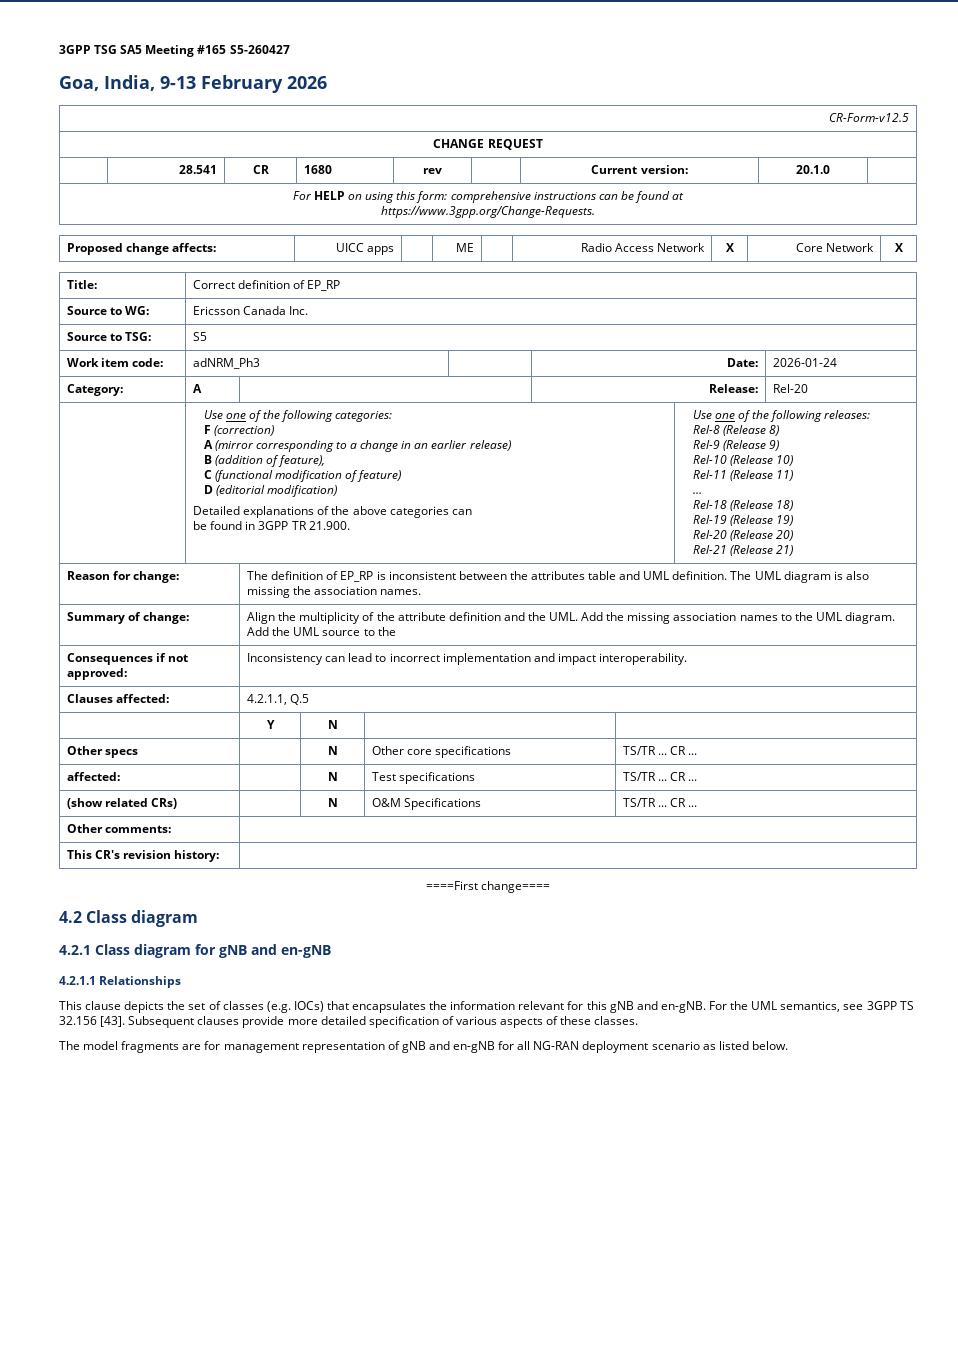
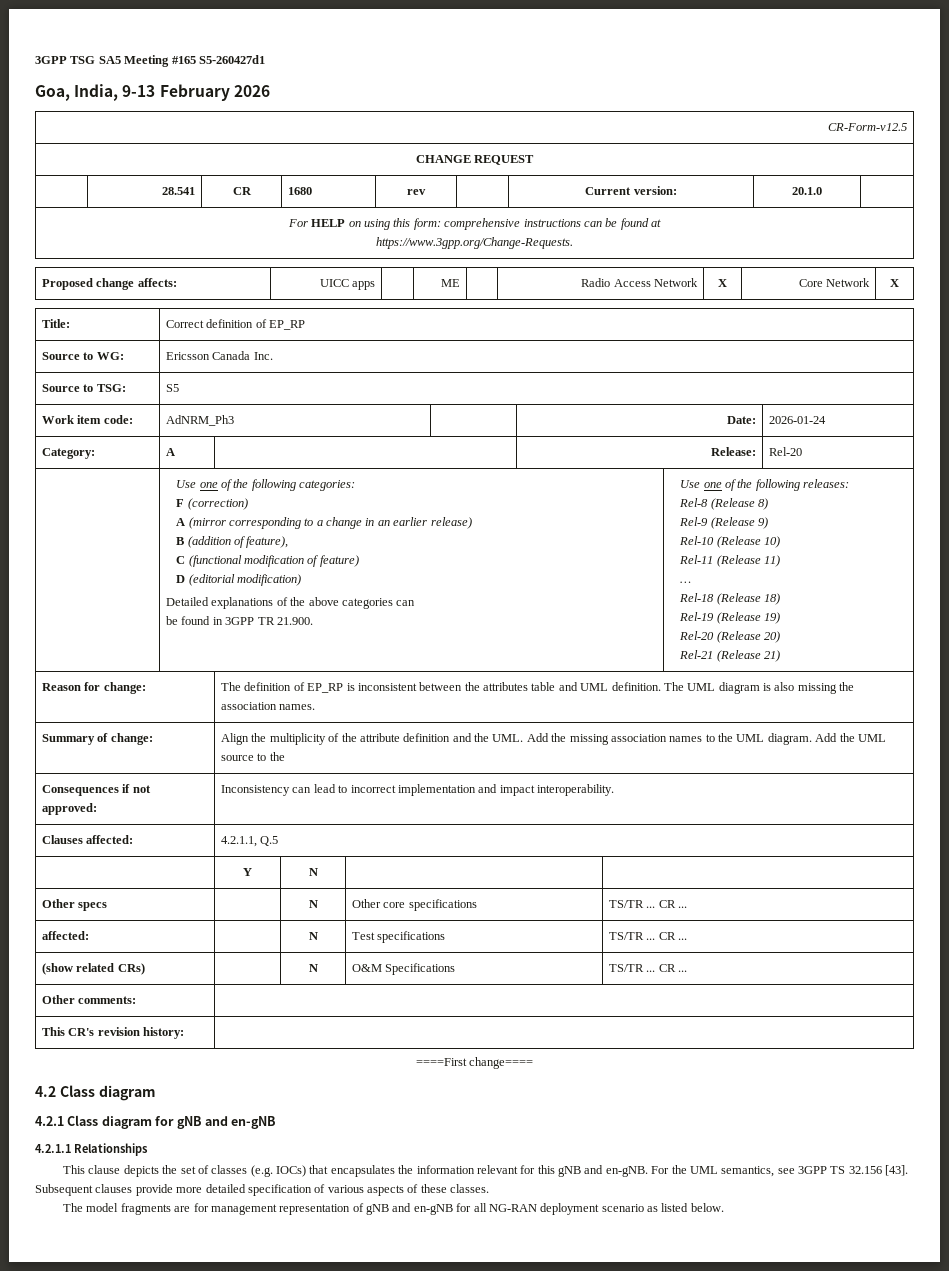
[229,45,290,54] S5-260427 -> [198,55,265,64] S5-260427d1
[193,358,261,369] adNRM_Ph3 -> [166,415,235,426] AdNRM_Ph3

